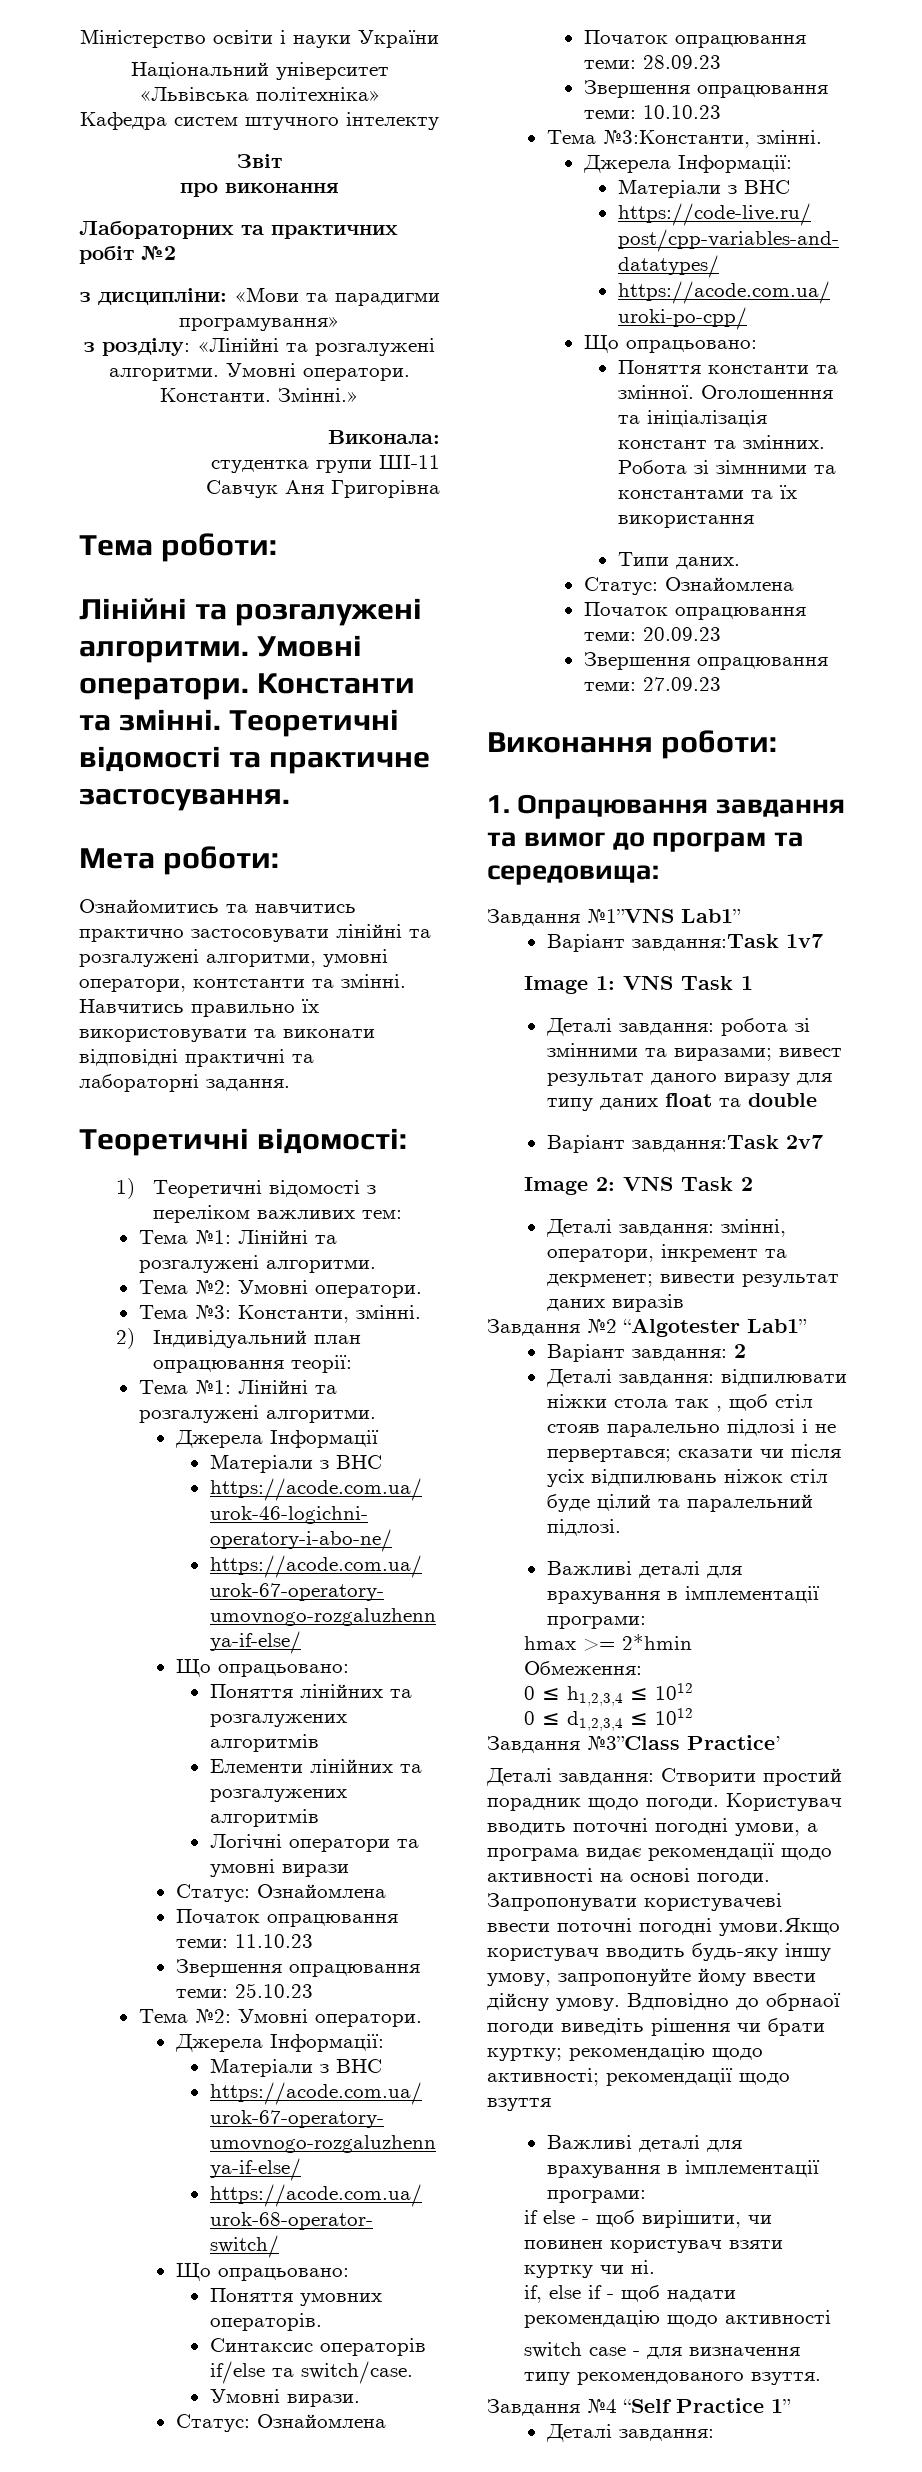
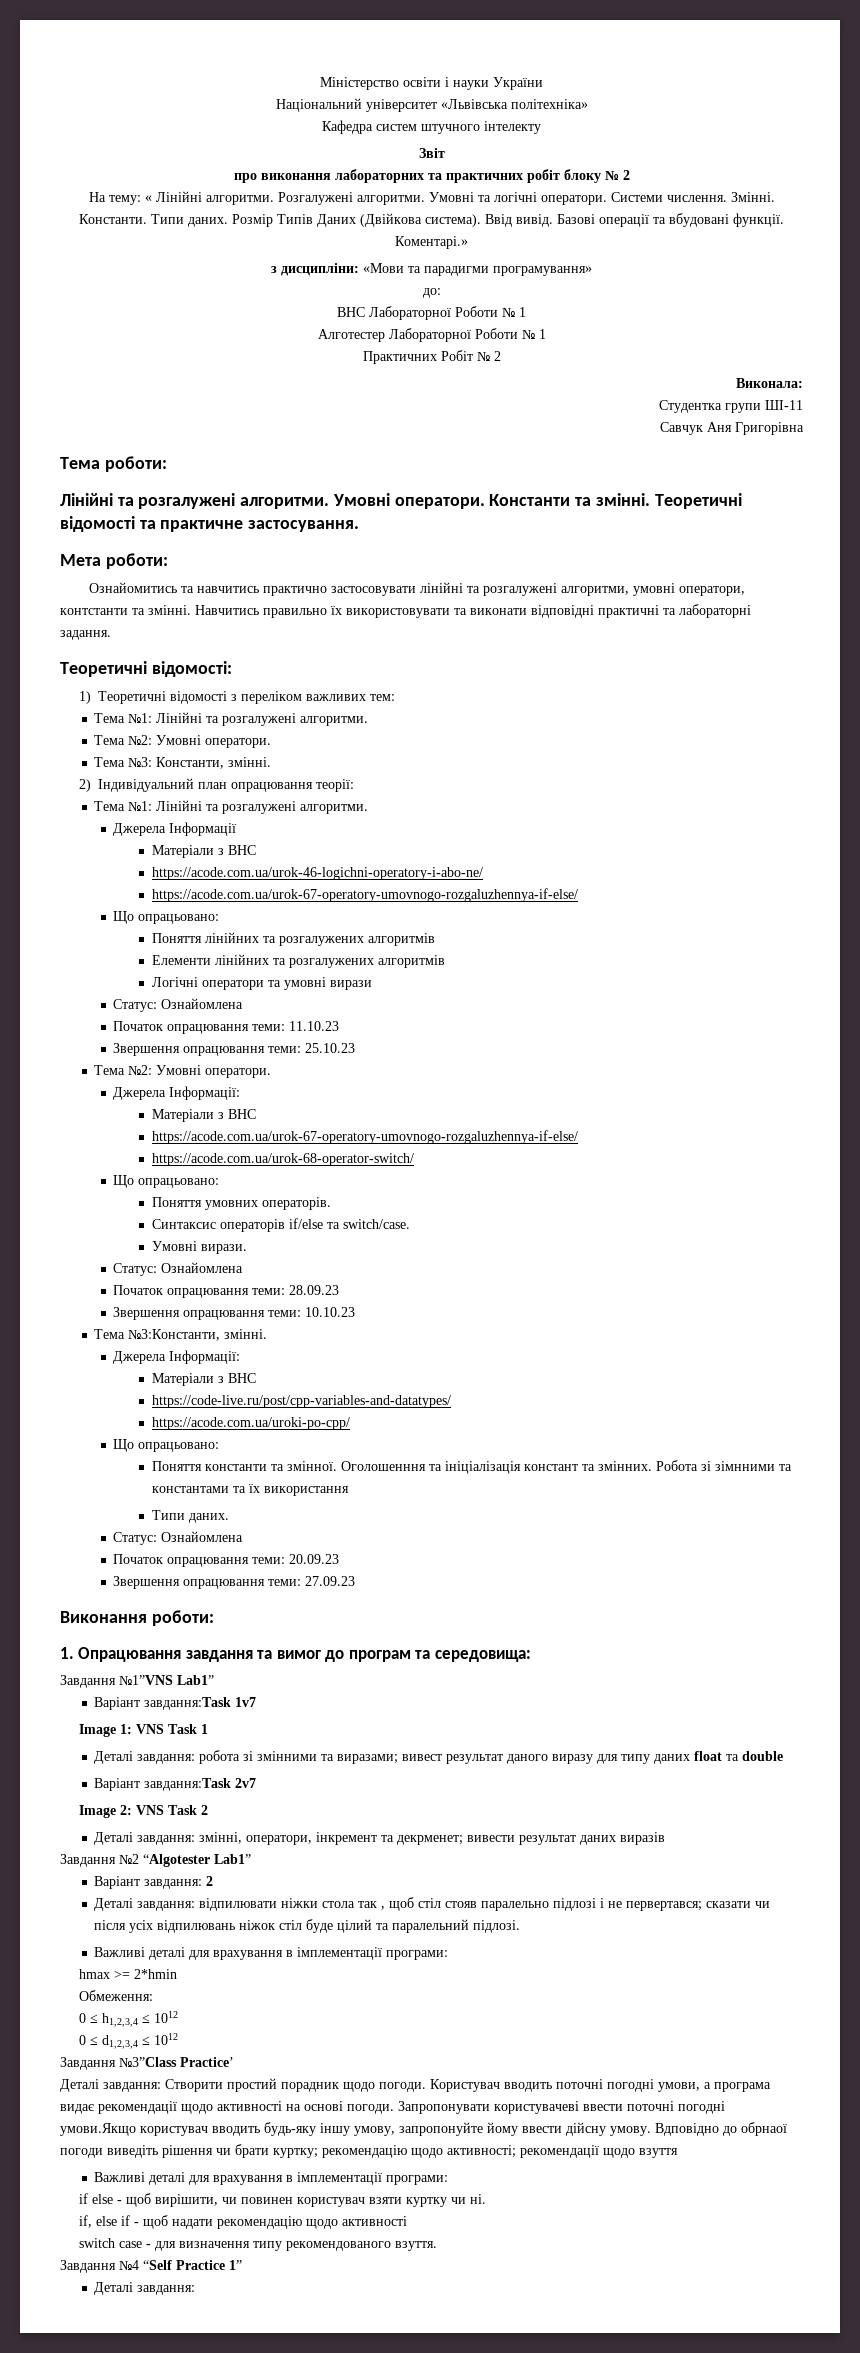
[79,221,234,239] // Лабораторних -> [334,169,424,183] лабораторних
[141,246,176,260] №2 -> [563,169,630,183] [88,191,775,205] [79,213,784,227] [395,236,468,249] блоку № 2 // На тему: « Лінійні алгоритми. Розгалужені алгоритми. Умовні та логічні оператори. Системи числення. Змінні. Константи. Типи даних. Розмір Типів Даних (Двійкова система). Ввід вивід. Базові операції та вбудовані функції. Коментарі.»
[84,338,435,356] [109,363,410,381] [160,388,359,402] з розділу: «Лінійні та розгалужені алгоритми. Умовні оператори. Константи. Змінні.» -> [422,288,441,298] [337,306,526,320] [317,328,546,342] [362,350,501,364] до: // ВНС Лабораторної Роботи № 1 // Алготестер Лабораторної Роботи № 1 // Практичних Робіт № 2
[211,460,309,473] студентка -> [659,400,722,413] Студентка

